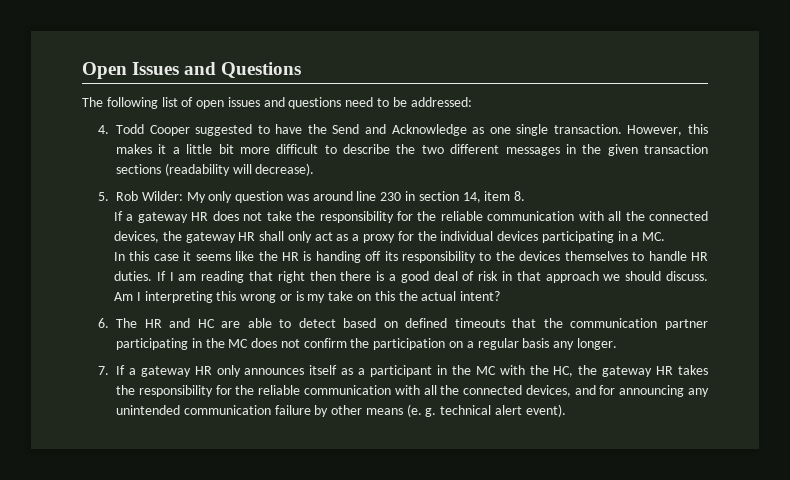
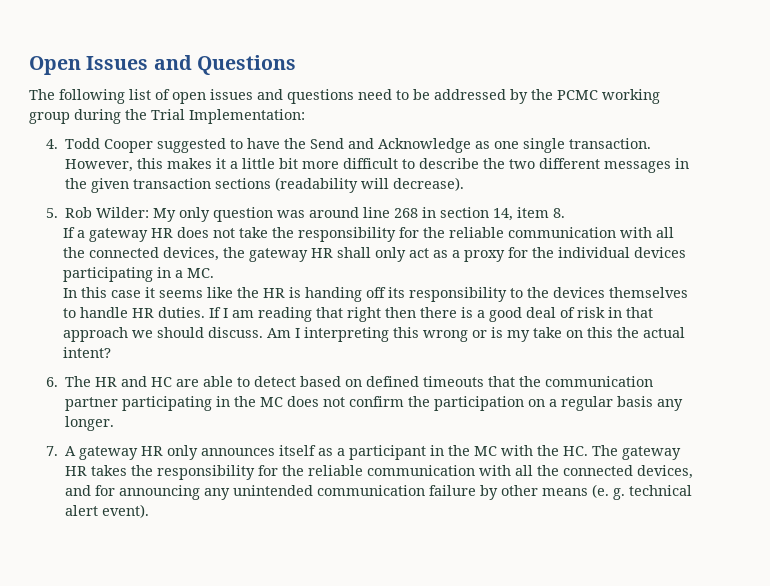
[410,97,472,107] addressed: -> [434,89,660,104] [29,109,305,124] addressed by the PCMC working group during the Trial Implementation:
[380,192,402,201] 230 -> [394,208,419,218] 268
[115,365,136,375] If a -> [65,446,77,456] A
[553,365,598,377] HC, the -> [563,445,619,456] HC. The

